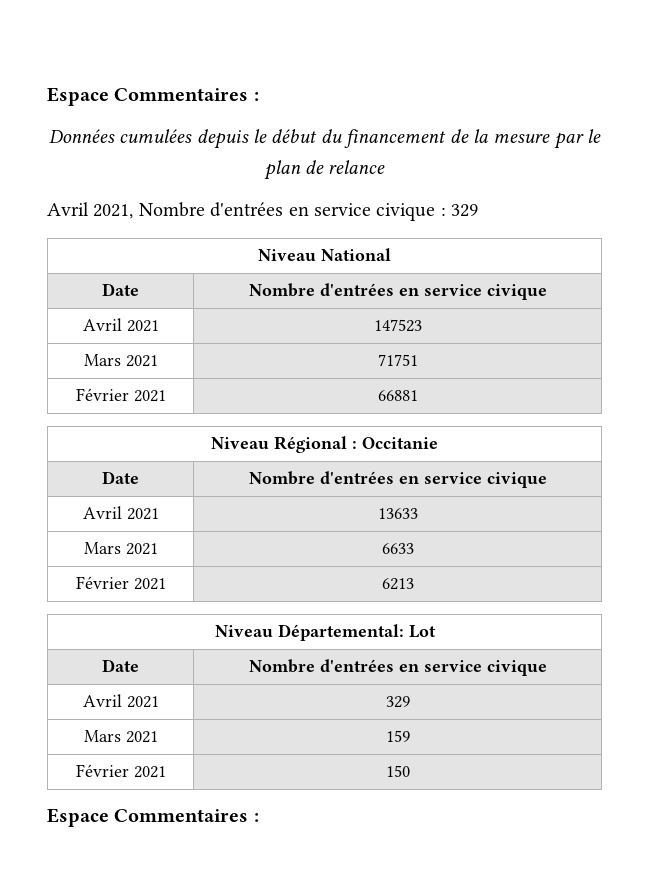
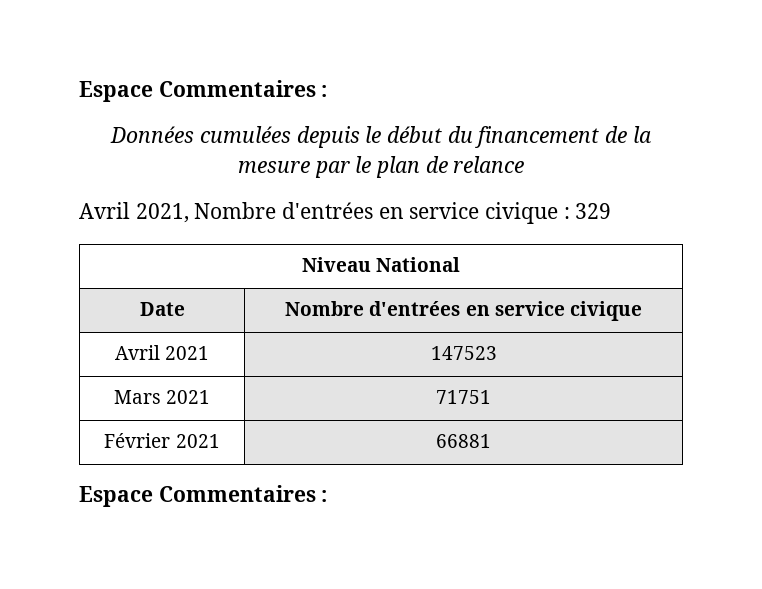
[211,436,438,453] [102,471,139,484] [248,471,547,488] [82,506,159,520] [377,508,418,519] [83,542,158,555] [381,543,414,554] [75,576,166,590] [381,578,414,590] [214,624,436,641] [102,659,139,672] [248,659,547,676] [82,694,159,708] [385,696,410,708] [83,730,158,743] [385,730,410,742] [75,764,166,778] [385,765,410,777] // Niveau Régional : Occitanie // Date | Nombre d'entrées en service civique // Avril 2021 | 13633 // Mars 2021 | 6633 // Février 2021 | 6213 // Niveau Départemental: Lot // Date | Nombre d'entrées en service civique // Avril 2021 | 329 // Mars 2021 | 159 // Février 2021 | 150 -> (491, 441) none

